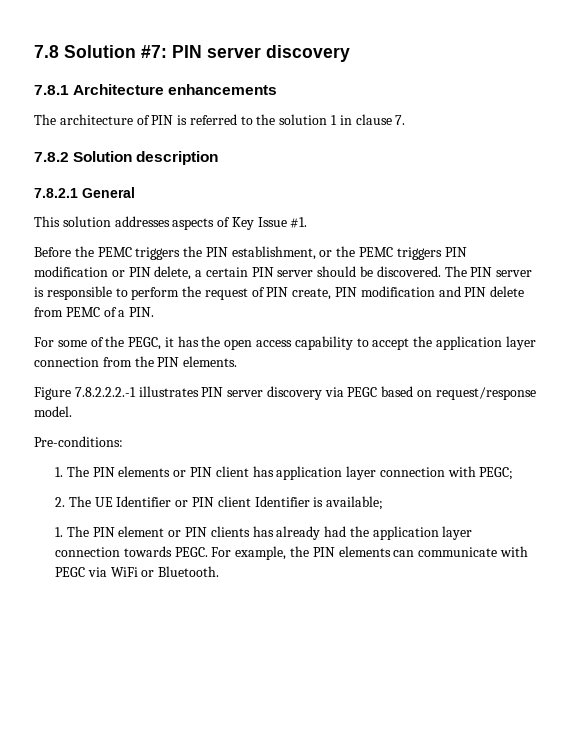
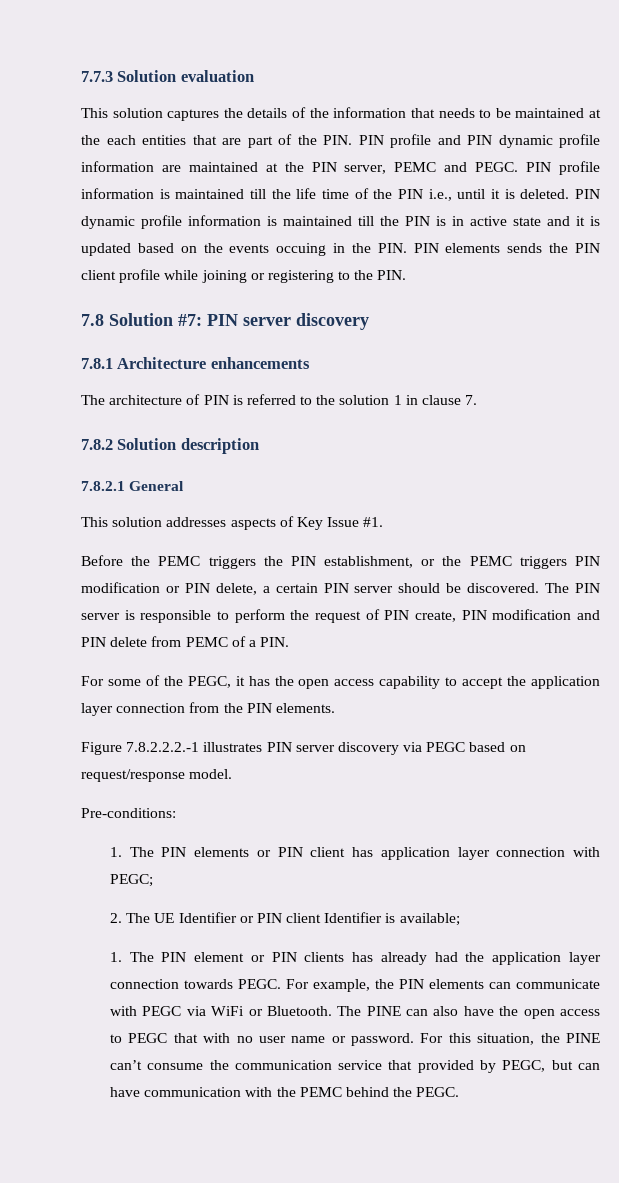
(34, 51) none -> [81,70,254,82] [81,107,602,121] [81,134,600,148] [81,161,601,175] [81,188,601,201] [81,215,600,229] [81,243,601,256] [81,269,407,283] 7.7.3 Solution evaluation // This solution captures the details of the information that needs to be maintained at the each entities that are part of the PIN. PIN profile and PIN dynamic profile information are maintained at the PIN server, PEMC and PEGC. PIN profile information is maintained till the life time of the PIN i.e., until it is deleted. PIN dynamic profile information is maintained till the PIN is in active state and it is updated based on the events occuing in the PIN. PIN elements sends the PIN client profile while joining or registering to the PIN. //
(220, 571) none -> [337,1006,601,1019] [109,1033,601,1046] [109,1060,601,1073] [109,1087,460,1097] The PINE can also have the open access to PEGC that with no user name or password. For this situation, the PINE can’t consume the communication service that provided by PEGC, but can have communication with the PEMC behind the PEGC.

